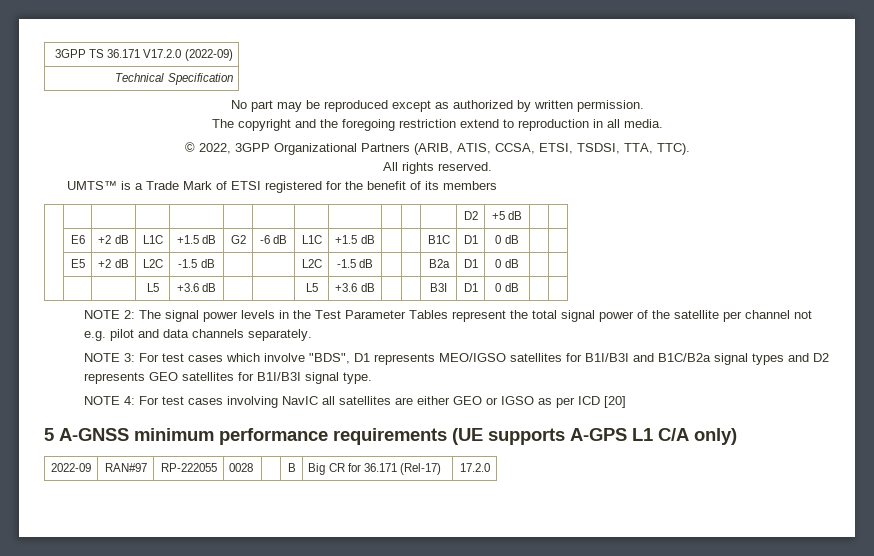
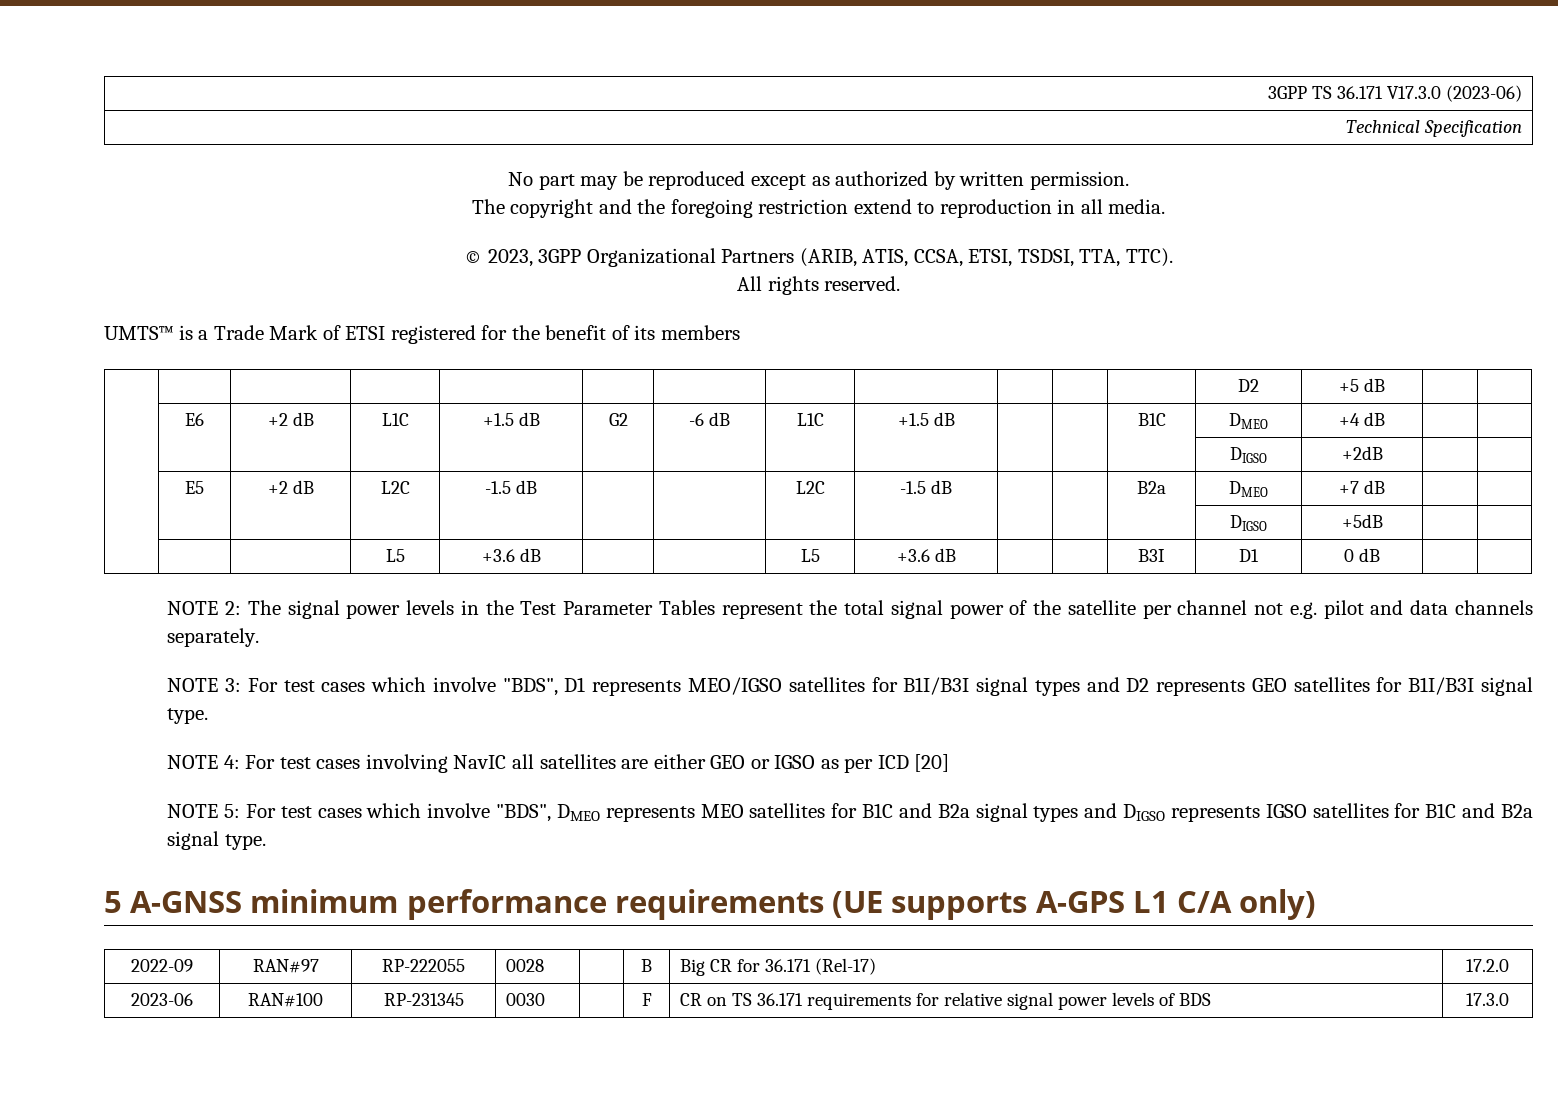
[143,49,233,61] V17.2.0 (2022-09) -> [1387,85,1523,102] V17.3.0 (2023-06)
[198,143,231,154] 2022, -> [487,249,533,267] 2023,
[463,235,478,244] [495,235,519,244] D1 | 0 dB | | -> [1229,413,1268,429] [1339,412,1385,426] [1230,447,1267,463] [1341,446,1383,460] DMEO | +4 dB | | // | | | | | | | | | | | | DIGSO | +2dB | |
[463,259,478,268] [495,259,519,268] D1 | 0 dB | | -> [1229,481,1268,497] [1339,480,1385,494] [1230,515,1267,531] [1341,514,1383,528] DMEO | +7 dB | | // | | | | | | | | | | | | DIGSO | +5dB | |
[632,353,711,362] and B1C/B2a -> (970, 686) none
(626, 402) none -> [167,803,1533,822] [167,831,266,850] // NOTE 5: For test cases which involve "BDS", DMEO represents MEO satellites for B1C and B2a signal types and DIGSO represents IGSO satellites for B1C and B2a signal type.
(490, 467) none -> [131,993,193,1006] [247,993,323,1007] [383,993,464,1006] [505,993,545,1006] [641,993,652,1006] [679,992,1211,1010] [1466,993,1509,1006] // 2023-06 | RAN#100 | RP-231345 | 0030 | | F | CR on TS 36.171 requirements for relative signal power levels of BDS | 17.3.0

